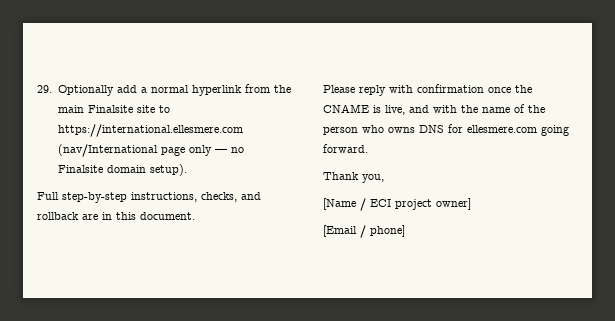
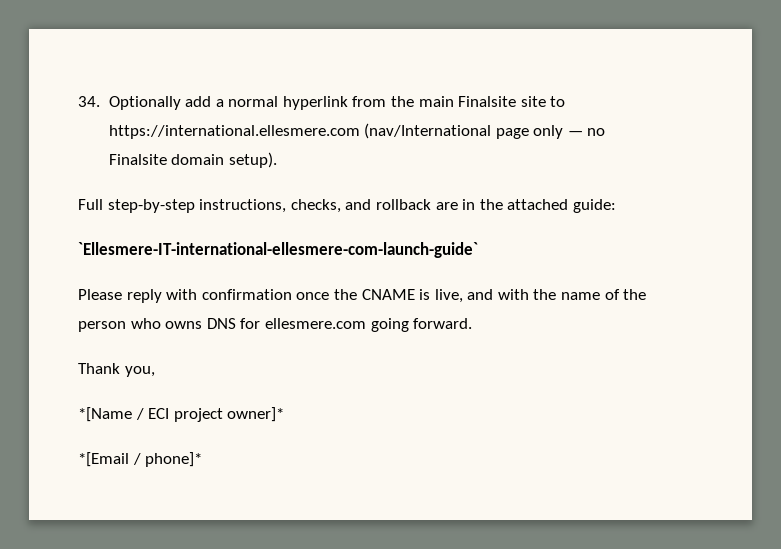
[37,85,52,93] 29. -> [78,96,100,107] 34.
[116,212,195,220] this document. -> [479,199,616,213] [78,242,478,258] the attached guide: // `Ellesmere-IT-international-ellesmere-com-launch-guide`
[323,198,356,210] [Name -> [78,407,132,422] *[Name
[436,198,471,210] [323,225,405,238] owner] // [Email / phone] -> [227,407,285,422] [78,452,203,467] owner]* // *[Email / phone]*

